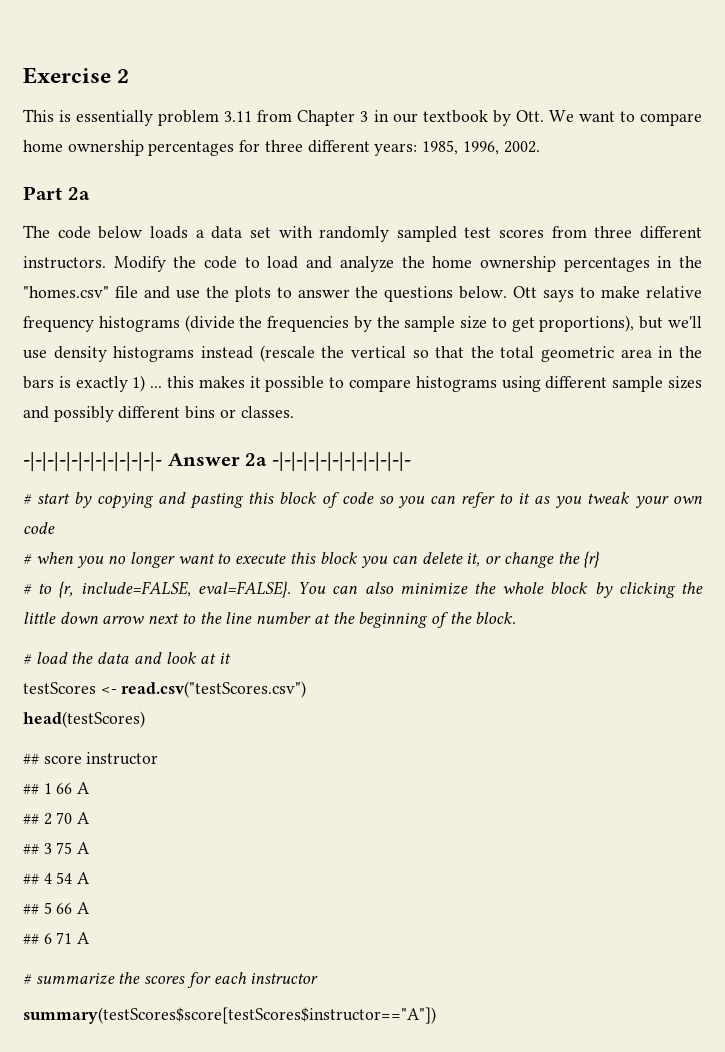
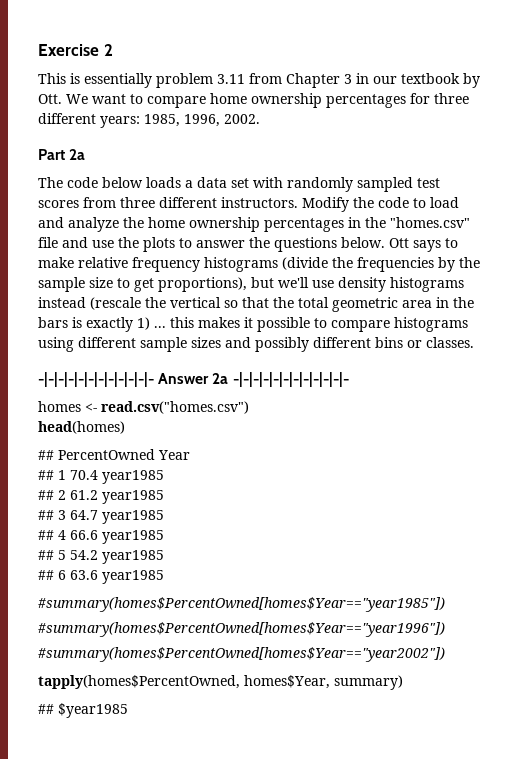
[23,492,703,509] [23,522,55,534] [23,551,600,568] [23,581,703,598] [23,612,517,628] [23,652,232,664] [23,681,307,698] [23,711,145,728] [23,752,159,765] # start by copying and pasting this block of code so you can refer to it as you tweak your own code // # when you no longer want to execute this block you can delete it, or change the {r} // # to {r, include=FALSE, eval=FALSE}. You can also minimize the whole block by clicking the little down arrow next to the line number at the beginning of the block. // # load the data and look at it // testScores <- read.csv("testScores.csv") // head(testScores) // ## score instructor -> [38,401,249,414] [38,421,125,434] [38,449,190,460] homes <- read.csv("homes.csv") // head(homes) // ## PercentOwned Year
[56,782,91,794] 66 A -> [70,470,164,484] 70.4 year1985
[56,812,91,824] 70 A -> [70,490,164,504] 61.2 year1985
[56,842,91,854] 75 A -> [70,510,164,524] 64.7 year1985
[56,872,91,884] 54 A -> [70,530,164,544] 66.6 year1985
[56,902,91,914] 66 A -> [70,550,164,564] 54.2 year1985
[56,932,91,944] [23,972,319,988] [23,1007,436,1024] 71 A // # summarize the scores for each instructor // summary(testScores$score[testScores$instructor=="A"]) -> [70,570,164,584] [38,597,445,612] [38,622,445,637] [38,647,445,662] [38,675,403,690] [38,703,128,718] 63.6 year1985 // #summary(homes$PercentOwned[homes$Year=="year1985"]) // #summary(homes$PercentOwned[homes$Year=="year1996"]) // #summary(homes$PercentOwned[homes$Year=="year2002"]) // tapply(homes$PercentOwned, homes$Year, summary) // ## $year1985

